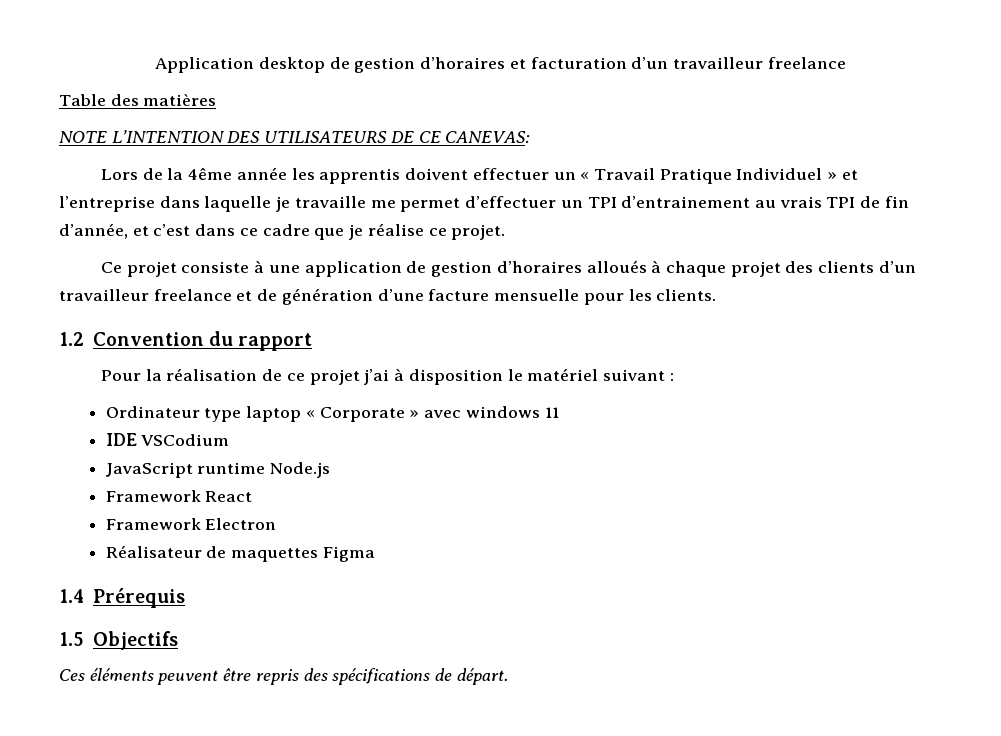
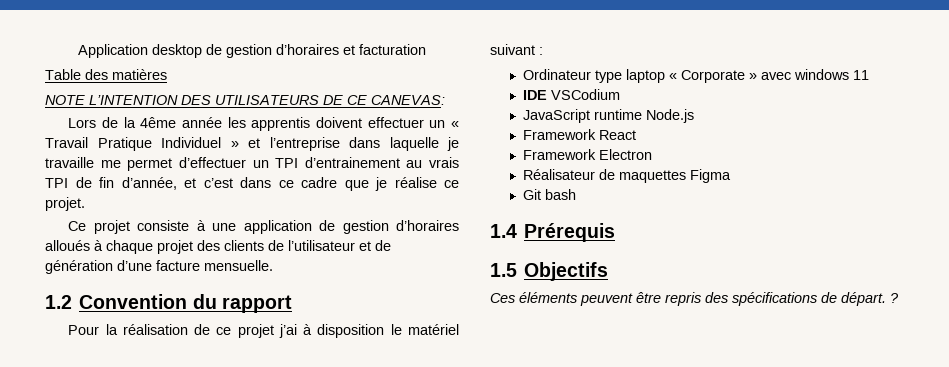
[631,57,846,69] d’un travailleur freelance -> (426, 49) none
[878,261,916,273] [59,289,232,301] d’un travailleur freelance -> [268,240,355,251] de l’utilisateur
[494,289,717,305] mensuelle pour les clients. -> [204,260,273,271] mensuelle.
(375, 554) none -> [523,189,577,200] // Git bash
(508, 676) none -> [890,293,899,303] ?

